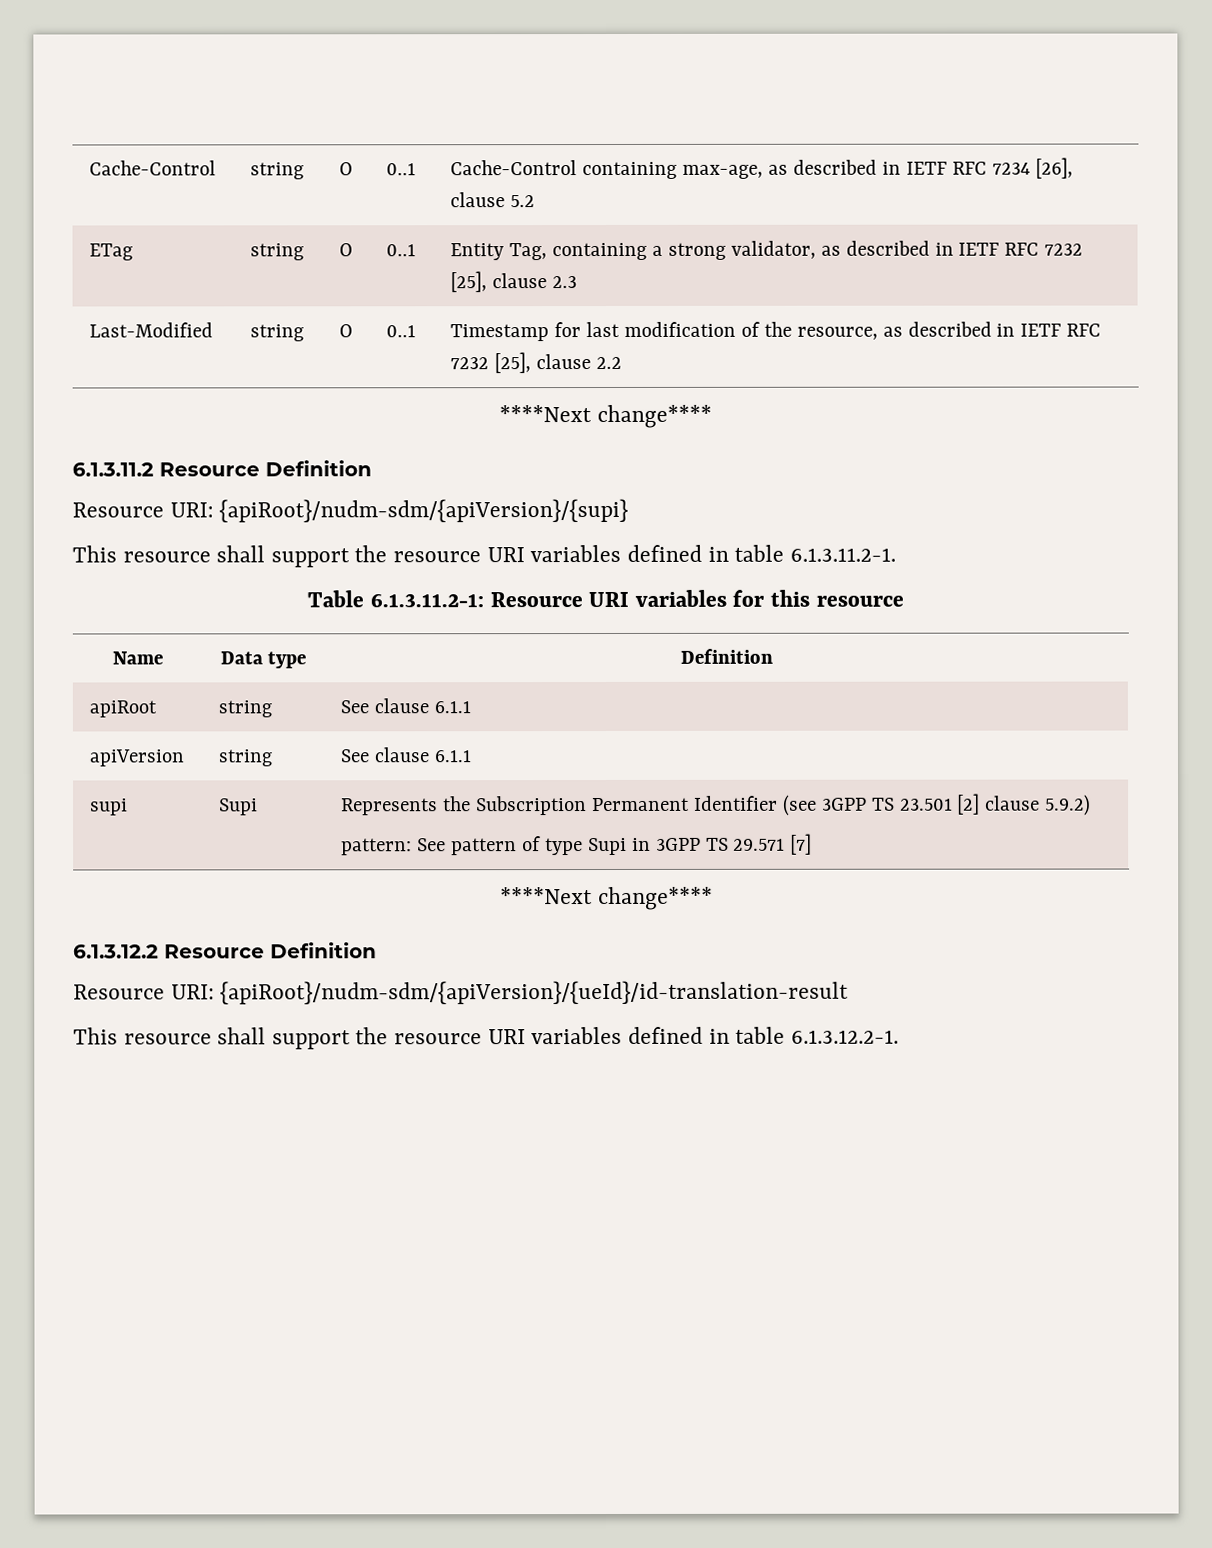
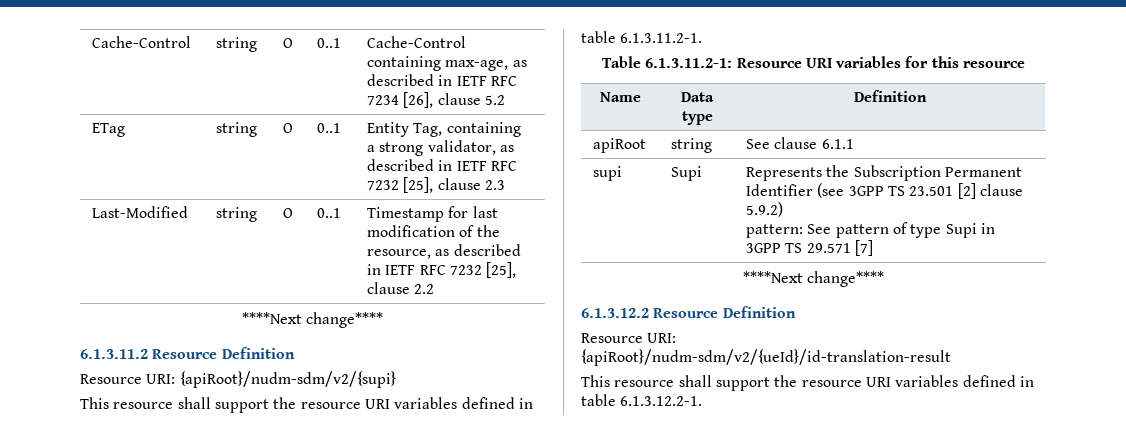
[219,498,629,523] {apiRoot}/nudm-sdm/{apiVersion}/{supi} -> [179,371,396,388] {apiRoot}/nudm-sdm/v2/{supi}
[89,749,185,767] [218,749,273,767] [340,747,471,763] // apiVersion | string | See clause 6.1.1 -> (854, 144) none
[220,980,850,1005] {apiRoot}/nudm-sdm/{apiVersion}/{ueId}/id-translation-result -> [581,349,951,366] {apiRoot}/nudm-sdm/v2/{ueId}/id-translation-result

